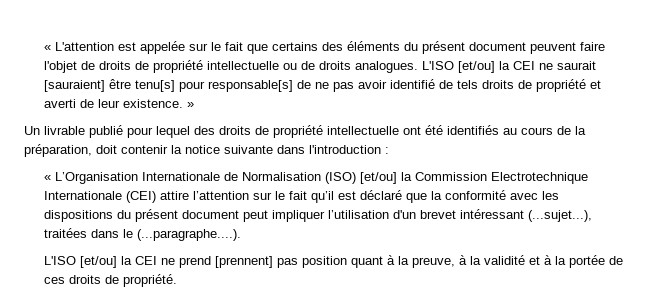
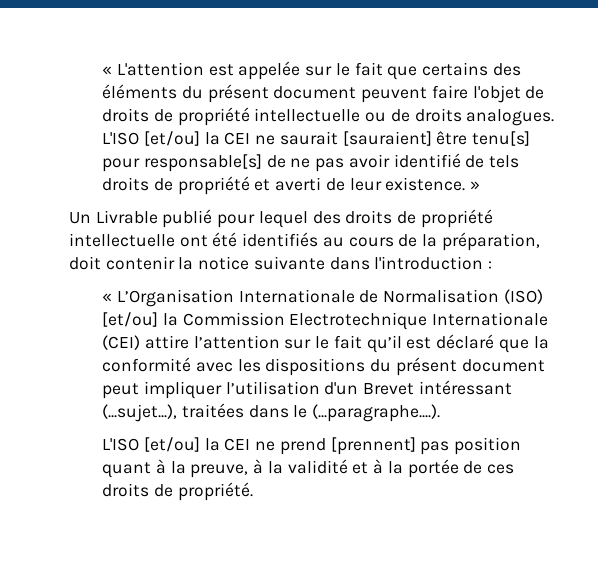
[44,126,85,135] livrable -> [95,210,158,224] Livrable
[419,210,456,219] brevet -> [363,383,415,395] Brevet

